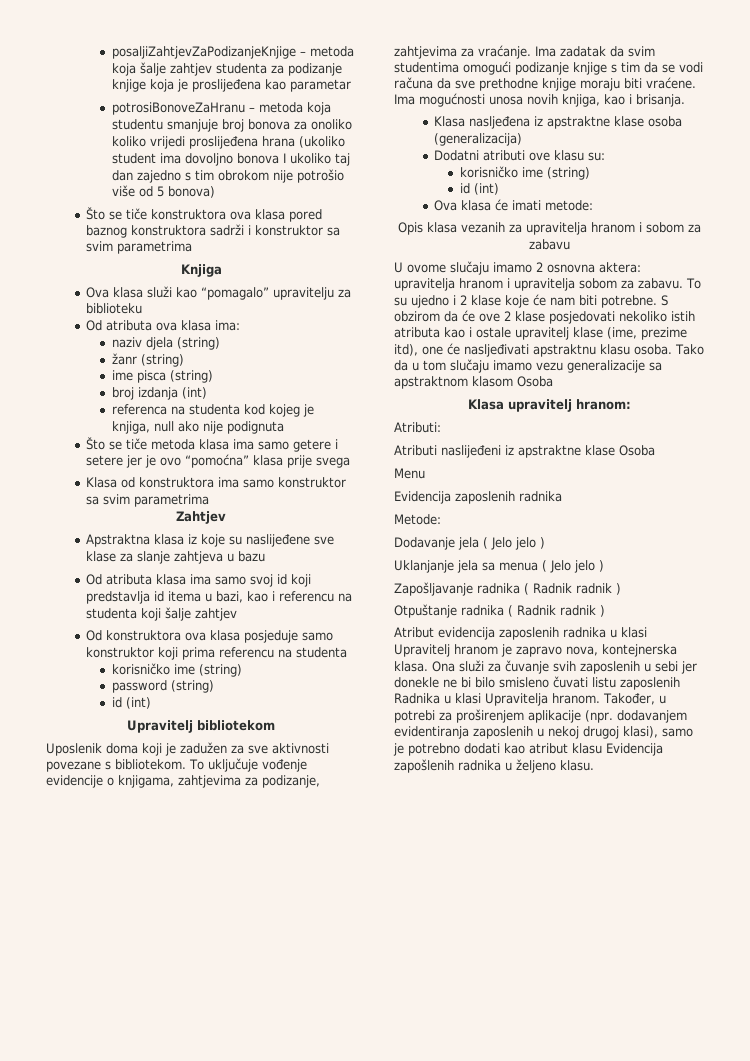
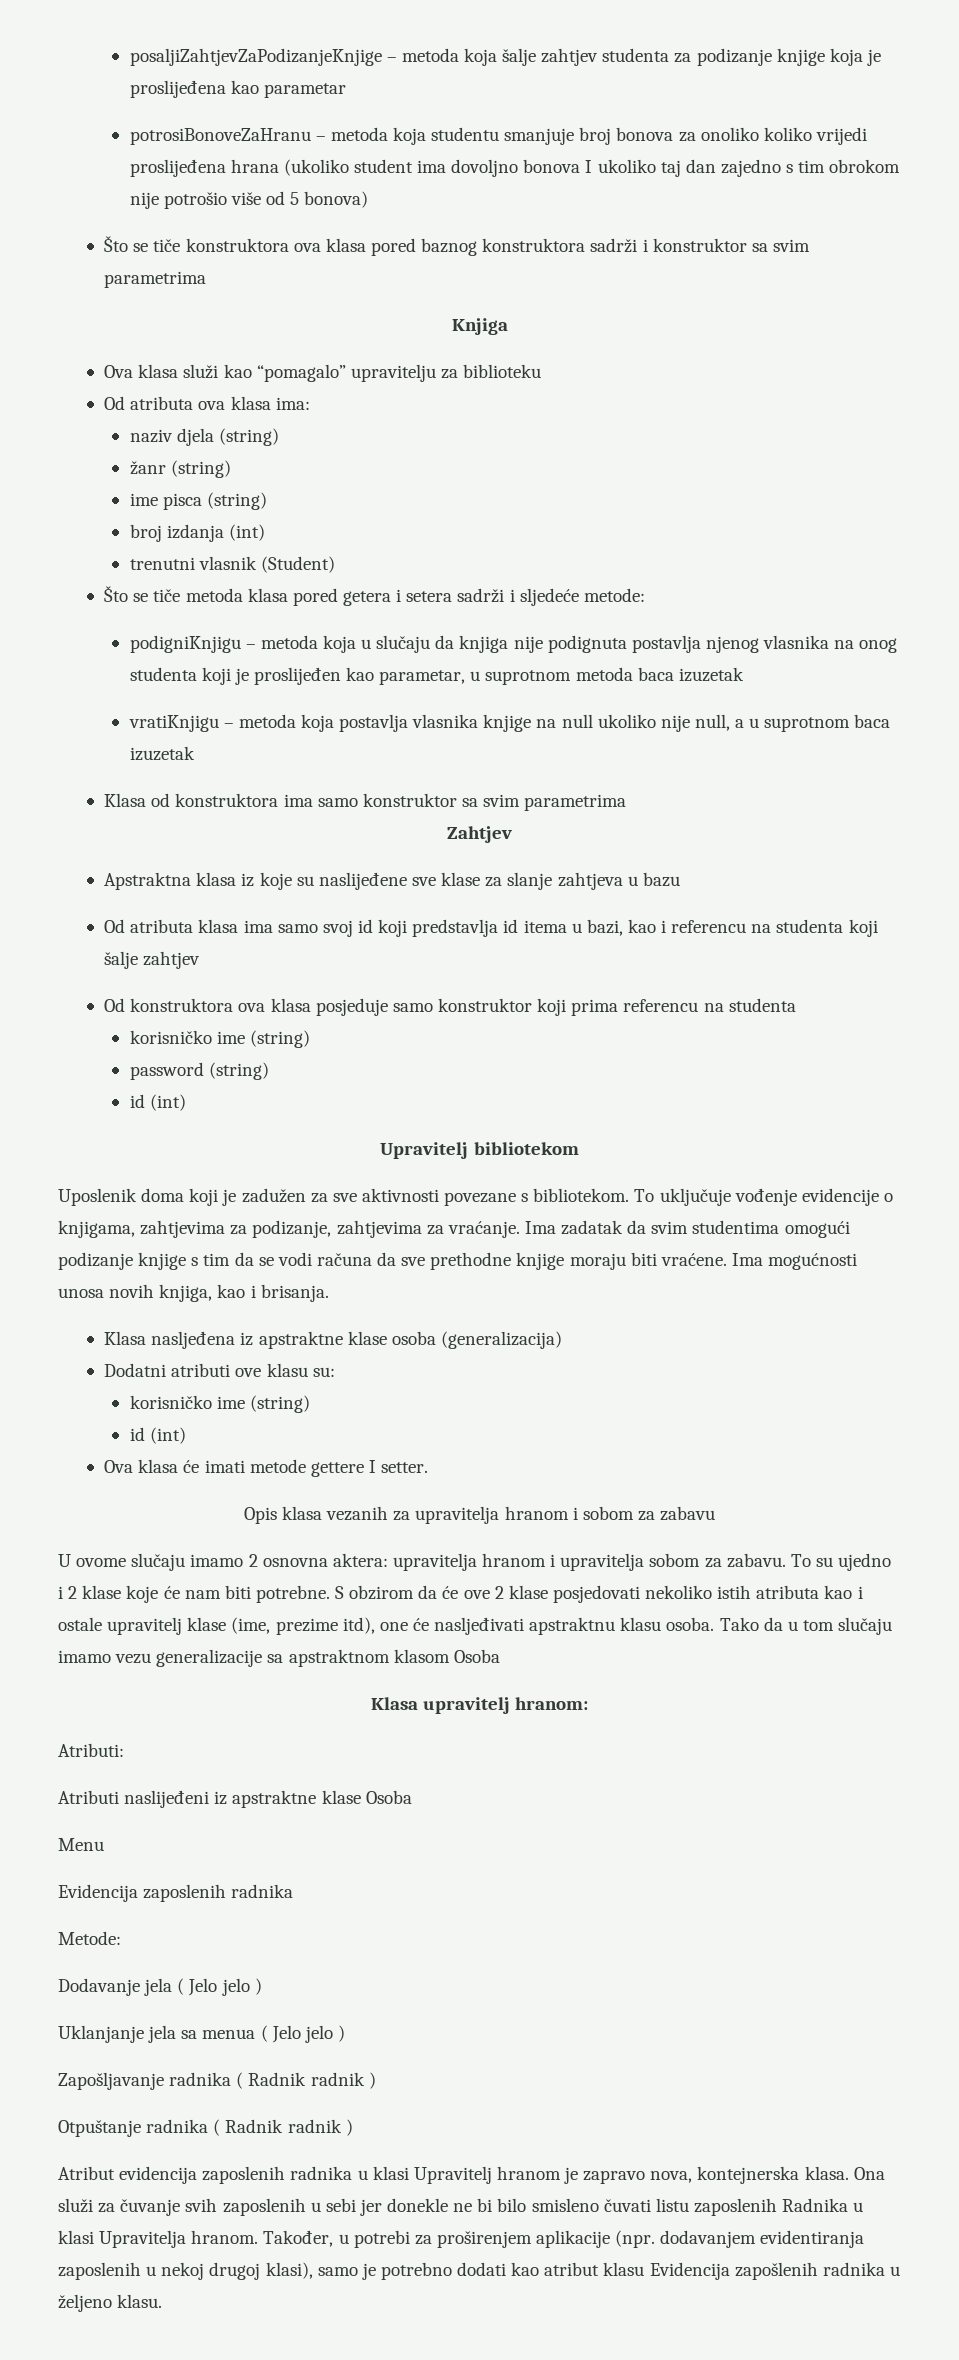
[112,404,315,417] [112,421,285,434] referenca na studenta kod kojeg je knjiga, null ako nije podignuta -> [129,556,335,573] trenutni vlasnik (Student)
[233,439,339,452] [86,454,351,468] ima samo getere i setere jer je ovo “pomoćna” klasa prije svega -> [292,588,645,606] [129,635,898,653] [129,667,744,685] [128,714,891,732] [129,746,195,761] pored getera i setera sadrži i sljedeće metode: // podigniKnjigu – metoda koja u slučaju da knjiga nije podignuta postavlja njenog vlasnika na onog studenta koji je proslijeđen kao parametar, u suprotnom metoda baca izuzetak // vratiKnjigu – metoda koja postavlja vlasnika knjige na null ukoliko nije null, a u suprotnom baca izuzetak
[545,200,594,211] metode: -> [249,1459,429,1477] metode gettere I setter.

